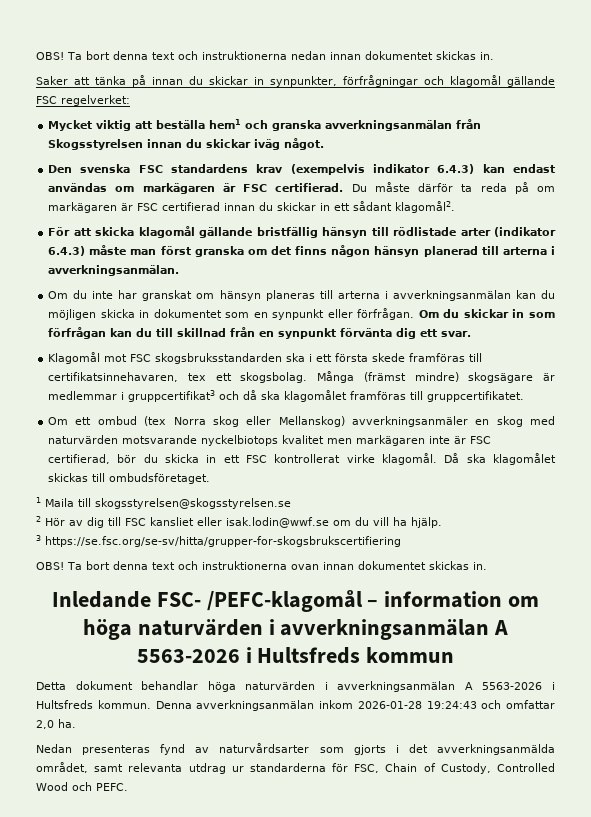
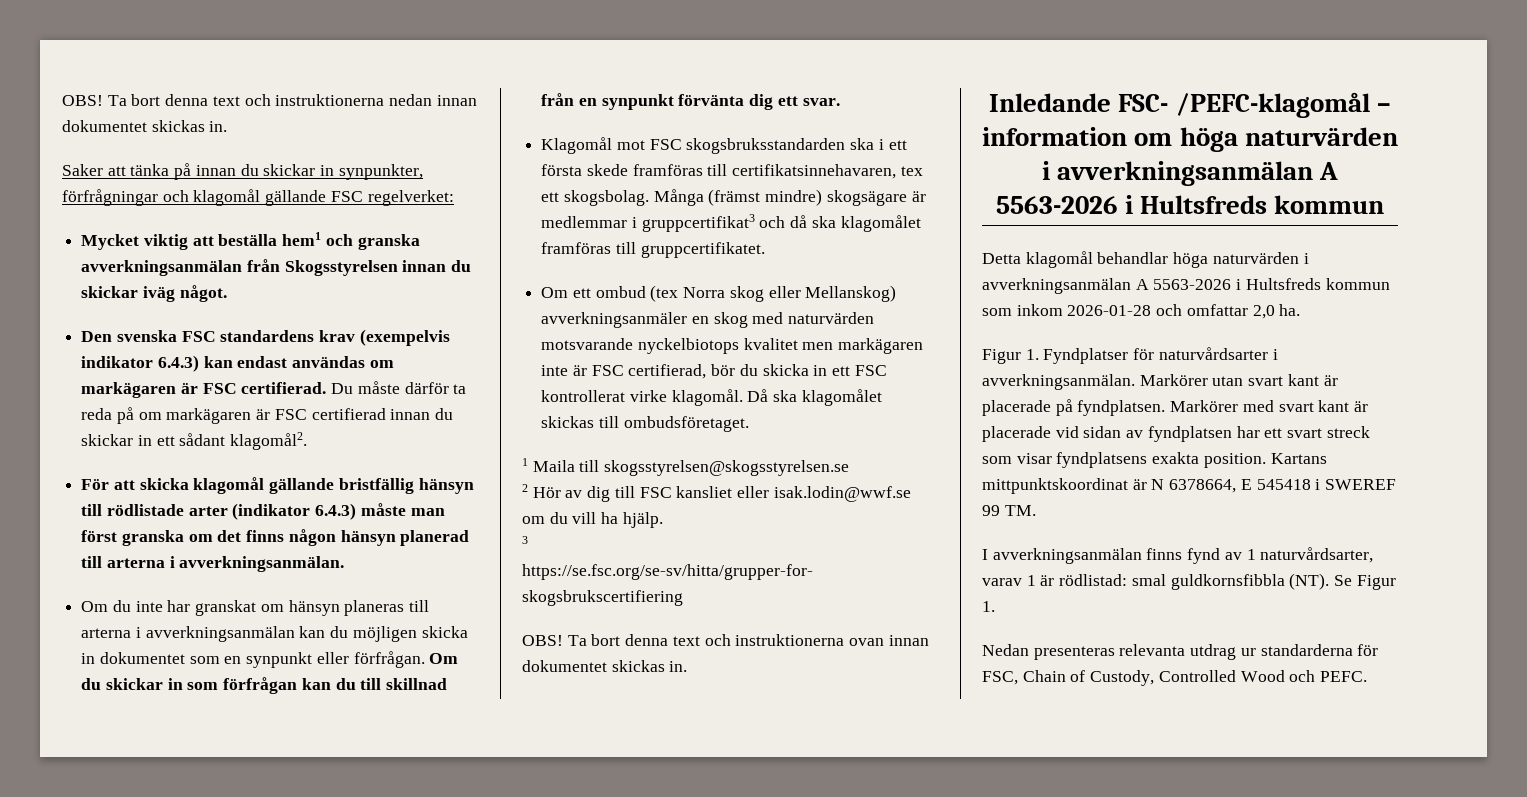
[75,681,133,690] dokument -> [1025,251,1093,268] klagomål
[97,700,315,711] kommun. Denna avverkningsanmälan -> [1325,278,1390,290] [982,308,1012,316] kommun som
[426,701,477,709] 19:24:43 -> (1152, 310) none
[36,743,555,755] [36,762,124,773] Nedan presenteras fynd av naturvårdsarter som gjorts i det avverkningsanmälda området, samt -> [982,347,1278,364] [982,374,1338,390] [982,399,1369,416] [982,426,1370,442] [982,452,1327,468] [982,478,1397,494] [982,505,1036,516] [982,547,1374,564] [982,573,1396,590] [982,601,995,612] [982,644,1115,660] Figur 1. Fyndplatser för naturvårdsarter i avverkningsanmälan. Markörer utan svart kant är placerade på fyndplatsen. Markörer med svart kant är placerade vid sidan av fyndplatsen har ett svart streck som visar fyndplatsens exakta position. Kartans mittpunktskoordinat är N 6378664, E 545418 i SWEREF 99 TM. // I avverkningsanmälan finns fynd av 1 naturvårdsarter, varav 1 är rödlistad: smal guldkornsfibbla (NT). Se Figur 1. // Nedan presenteras

